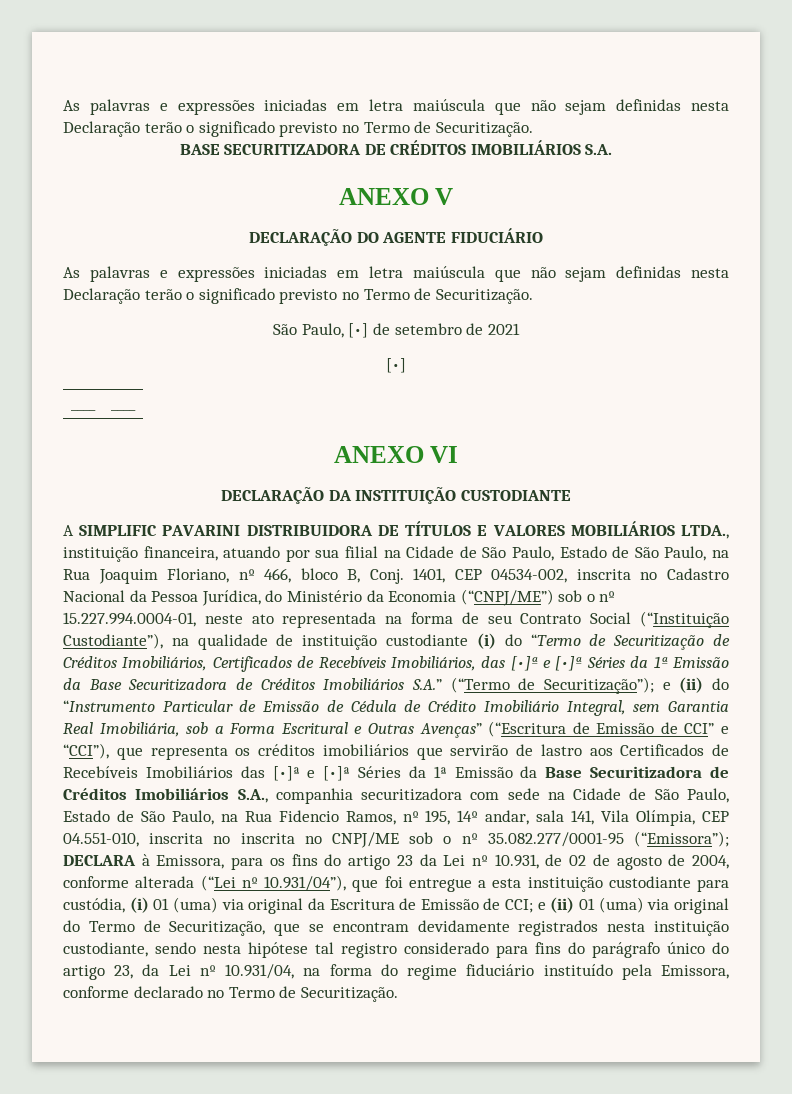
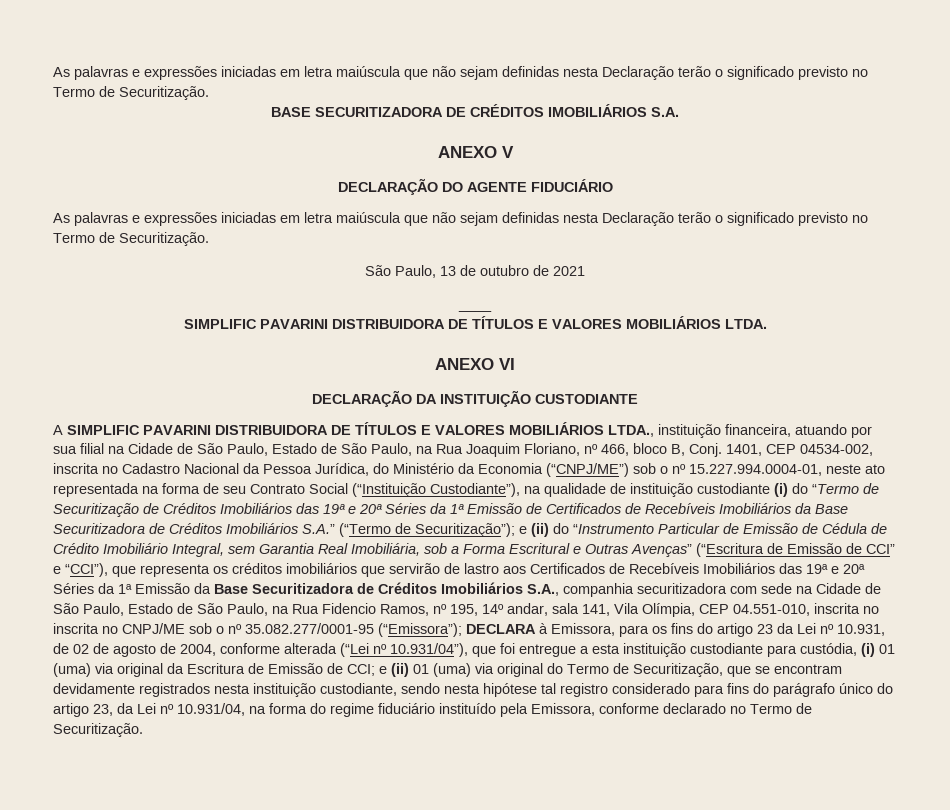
[348,323,462,338] [•] de setembro -> [440,265,529,276] 13 de outubro
[386,358,406,373] [71,409,96,411] [110,409,136,411] [•] // ____ | ____ -> [458,309,492,312] [183,316,767,329] ____ // SIMPLIFIC PAVARINI DISTRIBUIDORA DE TÍTULOS E VALORES MOBILIÁRIOS LTDA.
[122,656,729,672] Imobiliários, Certificados de Recebíveis Imobiliários, das [•]ª e [•]ª Séries da 1ª Emissão -> [220,503,791,514] Imobiliários das 19ª e 20ª Séries da 1ª Emissão de Certificados de Recebíveis Imobiliários
[272,766,351,781] [•]ª e [•]ª -> [806,564,865,574] 19ª e 20ª

